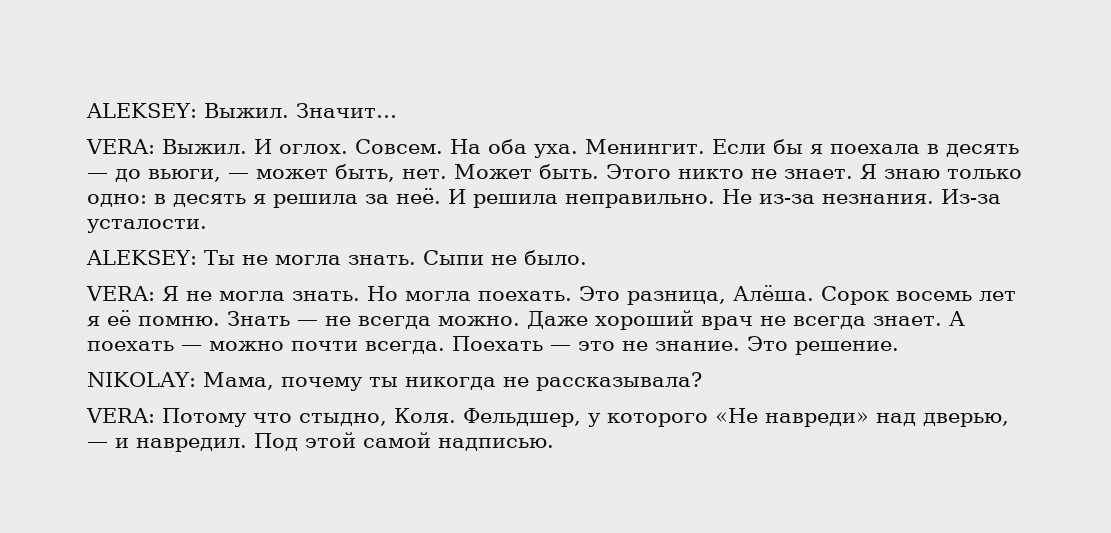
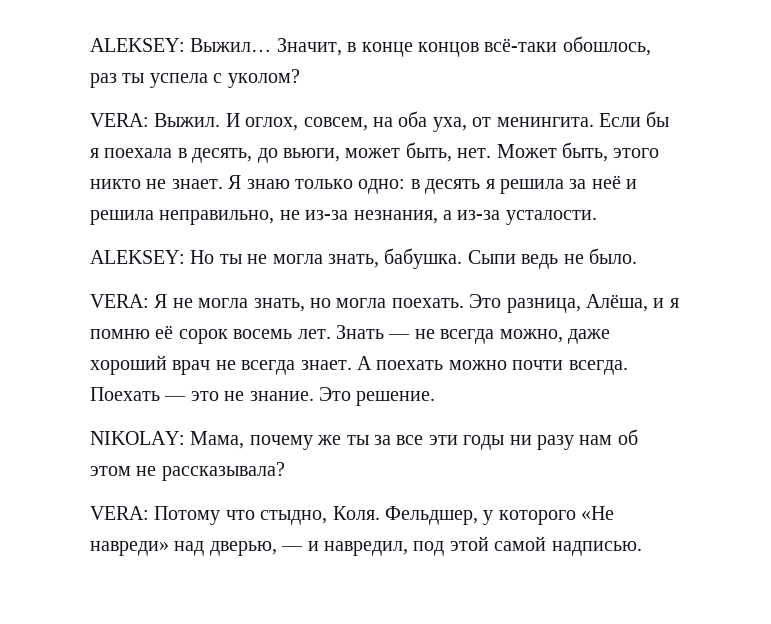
[86,103,397,118] [86,139,705,158] ALEKSEY: Выжил. Значит… // VERA: Выжил. И оглох. Совсем. На оба уха. Менингит. -> [90,36,651,57] [90,69,300,88] [90,111,594,132] ALEKSEY: Выжил… Значит, в конце концов всё-таки обошлось, раз ты успела с уколом? // VERA: Выжил. И оглох, совсем, на оба уха, от менингита.
[946,144,1019,157] [87,173,108,179] десять — -> [192,148,253,163] десять,
[228,173,249,179] — -> (340, 155) none
[539,164,671,179] быть. Этого -> [562,142,660,162] быть, этого
[396,188,1001,208] [87,219,207,233] [86,250,484,265] неё. И решила неправильно. Не из-за незнания. Из-за усталости. // ALEKSEY: Ты не могла знать. Сыпи -> [591,175,638,189] [90,210,597,225] [90,248,559,269] неё и решила неправильно, не из-за незнания, а из-за усталости. // ALEKSEY: Но ты не могла знать, бабушка. Сыпи ведь
[292,286,398,301] знать. Но -> [253,298,331,312] знать, но
[733,285,1016,305] [87,310,220,326] Алёша. Сорок восемь лет я её помню. -> [586,294,679,312] [90,325,331,344] Алёша, и я помню её сорок восемь лет.
[438,311,588,329] можно. Даже -> [499,329,610,344] можно, даже
[181,345,202,351] — -> (444, 365) none
[368,377,496,390] ты никогда -> [317,429,638,450] [90,466,131,476] же ты за все эти годы ни разу нам об этом
[136,433,298,452] навредил. Под -> [324,541,445,556] навредил, под

